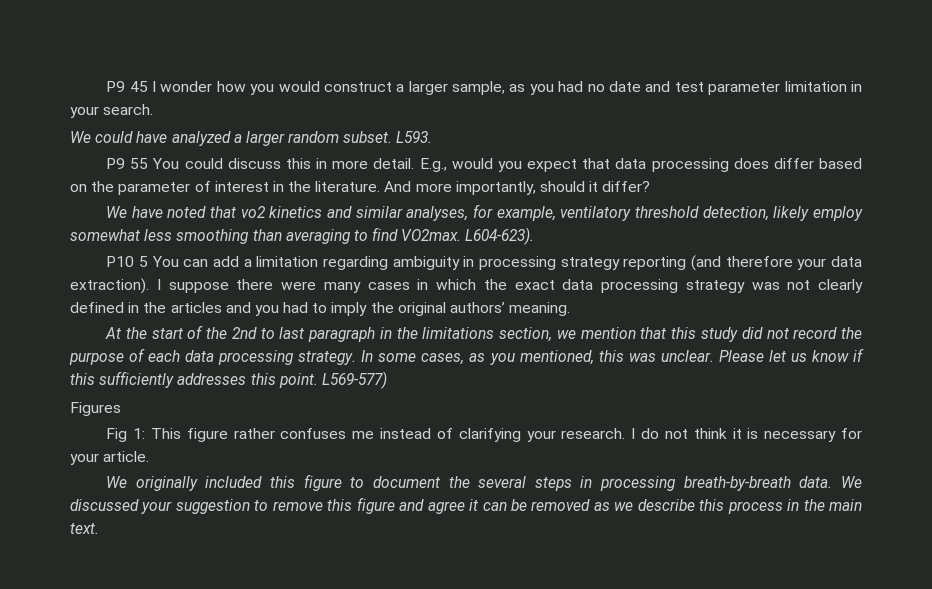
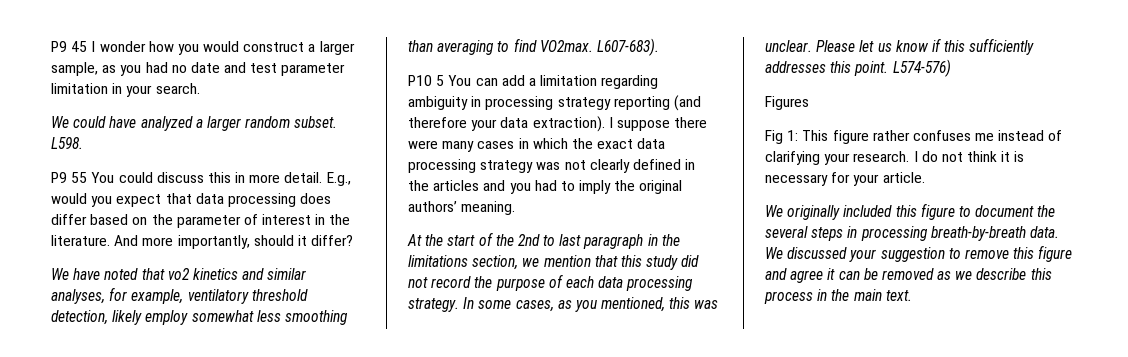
[396,131,433,143] L593. -> [51,137,83,149] L598.
[465,227,535,245] L604-623). -> [596,38,659,56] L607-683).
[321,371,387,389] L569-577) -> [892,59,951,77] L574-576)

